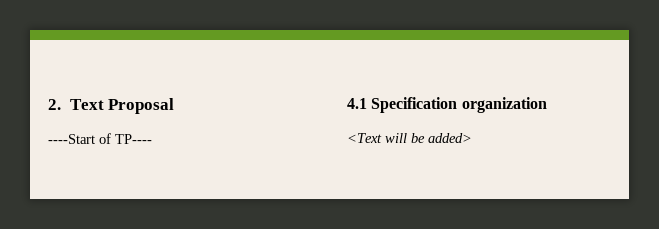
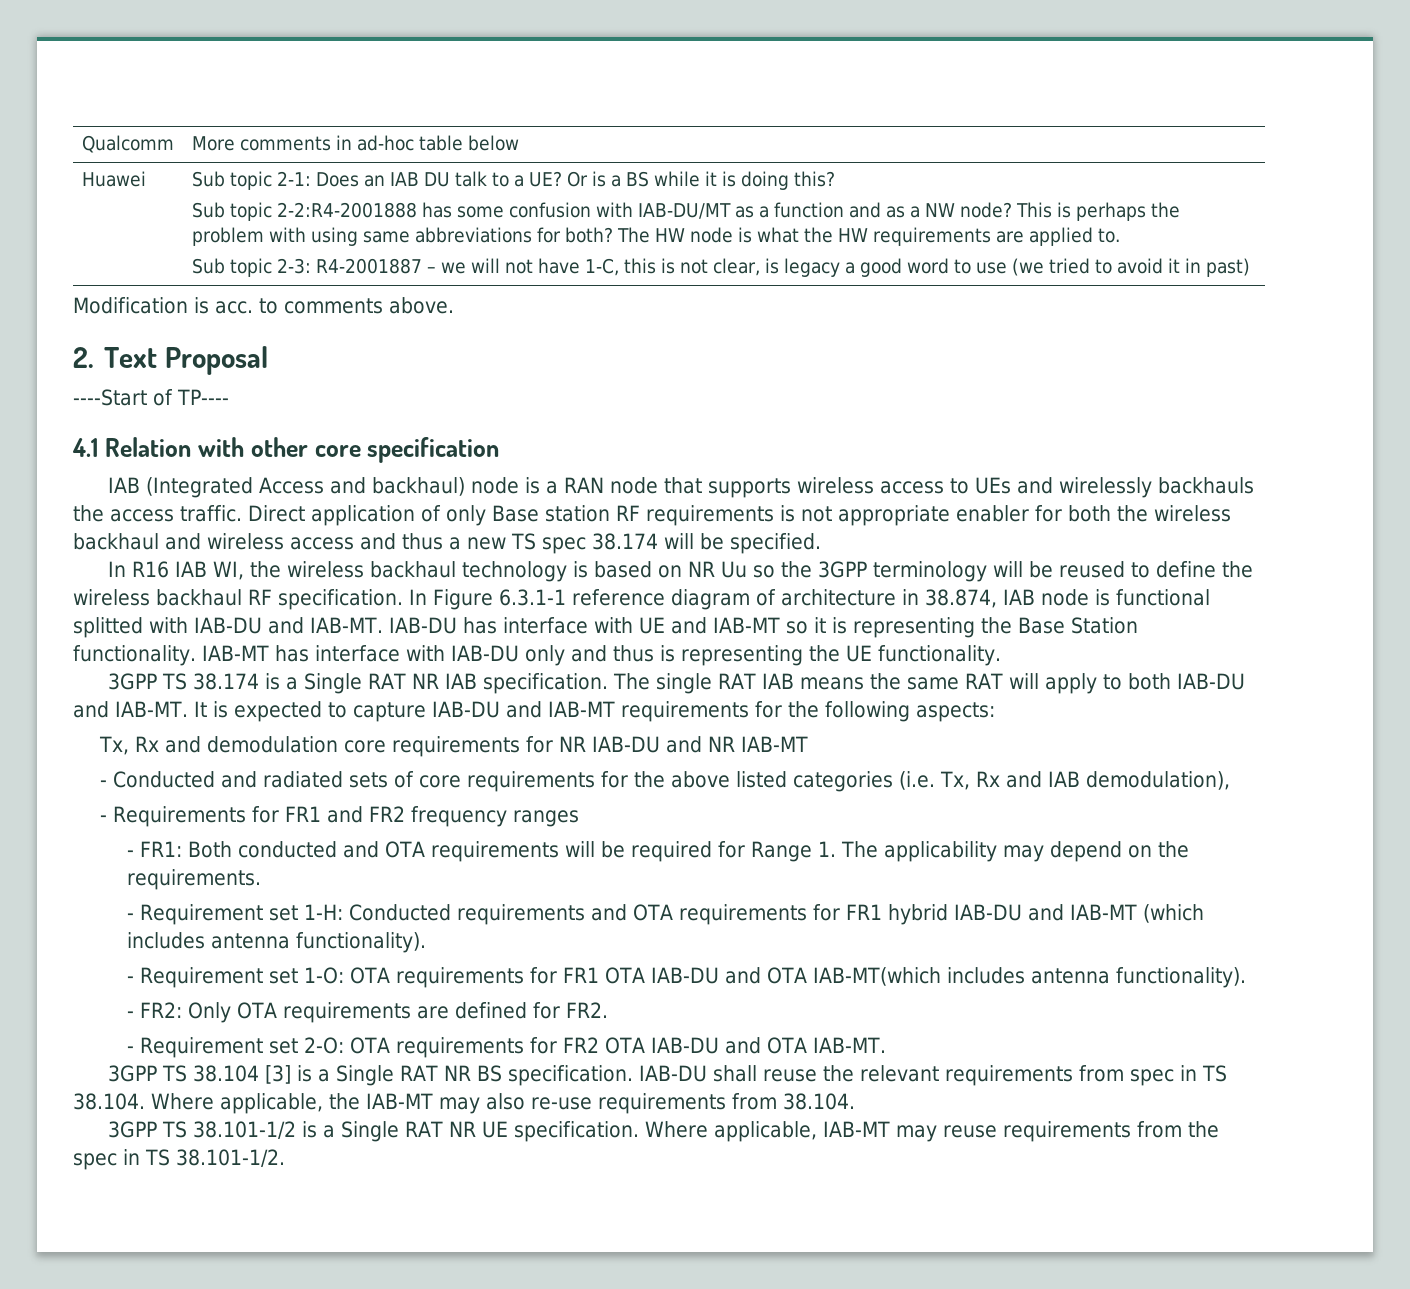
(48, 104) none -> [81,135,174,153] [191,135,519,151] [81,171,146,187] [191,171,835,190] [191,202,1180,221] [191,227,1120,246] [191,258,1250,277] [73,297,454,314] Qualcomm | More comments in ad-hoc table below // Huawei | Sub topic 2-1: Does an IAB DU talk to a UE? Or is a BS while it is doing this? // Sub topic 2-2:R4-2001888 has some confusion with IAB-DU/MT as a function and as a NW node? This is perhaps the problem with using same abbreviations for both? The HW node is what the HW requirements are applied to. // Sub topic 2-3: R4-2001887 – we will not have 1-C, this is not clear, is legacy a good word to use (we tried to avoid it in past) // Modification is acc. to comments above. //
[371,97,547,113] [347,133,472,143] Specification organization // <Text will be added> -> [104,437,500,463] [108,477,1255,498] [73,505,1231,526] [73,533,821,554] [108,561,1254,582] [73,589,1210,610] [73,617,1138,638] [73,645,1001,666] [108,673,1246,694] [73,701,995,722] [98,736,808,757] [99,771,1230,792] [99,806,579,827] [126,841,1189,862] [126,869,261,890] [126,904,1204,925] [126,932,426,953] [126,967,1246,988] [126,1002,608,1023] [126,1037,886,1058] [108,1065,1228,1086] [73,1093,855,1114] [108,1121,1220,1142] [73,1149,285,1170] Relation with other core specification // IAB (Integrated Access and backhaul) node is a RAN node that supports wireless access to UEs and wirelessly backhauls the access traffic. Direct application of only Base station RF requirements is not appropriate enabler for both the wireless backhaul and wireless access and thus a new TS spec 38.174 will be specified. // In R16 IAB WI, the wireless backhaul technology is based on NR Uu so the 3GPP terminology will be reused to define the wireless backhaul RF specification. In Figure 6.3.1-1 reference diagram of architecture in 38.874, IAB node is functional splitted with IAB-DU and IAB-MT. IAB-DU has interface with UE and IAB-MT so it is representing the Base Station functionality. IAB-MT has interface with IAB-DU only and thus is representing the UE functionality. // 3GPP TS 38.174 is a Single RAT NR IAB specification. The single RAT IAB means the same RAT will apply to both IAB-DU and IAB-MT. It is expected to capture IAB-DU and IAB-MT requirements for the following aspects: // Tx, Rx and demodulation core requirements for NR IAB-DU and NR IAB-MT // - Conducted and radiated sets of core requirements for the above listed categories (i.e. Tx, Rx and IAB demodulation), // - Requirements for FR1 and FR2 frequency ranges // - FR1: Both conducted and OTA requirements will be required for Range 1. The applicability may depend on the requirements. // - Requirement set 1-H: Conducted requirements and OTA requirements for FR1 hybrid IAB-DU and IAB-MT (which includes antenna functionality). // - Requirement set 1-O: OTA requirements for FR1 OTA IAB-DU and OTA IAB-MT(which includes antenna functionality). // - FR2: Only OTA requirements are defined for FR2. // - Requirement set 2-O: OTA requirements for FR2 OTA IAB-DU and OTA IAB-MT. // 3GPP TS 38.104 [3] is a Single RAT NR BS specification. IAB-DU shall reuse the relevant requirements from spec in TS 38.104. Where applicable, the IAB-MT may also re-use requirements from 38.104. // 3GPP TS 38.101-1/2 is a Single RAT NR UE specification. Where applicable, IAB-MT may reuse requirements from the spec in TS 38.101-1/2.

